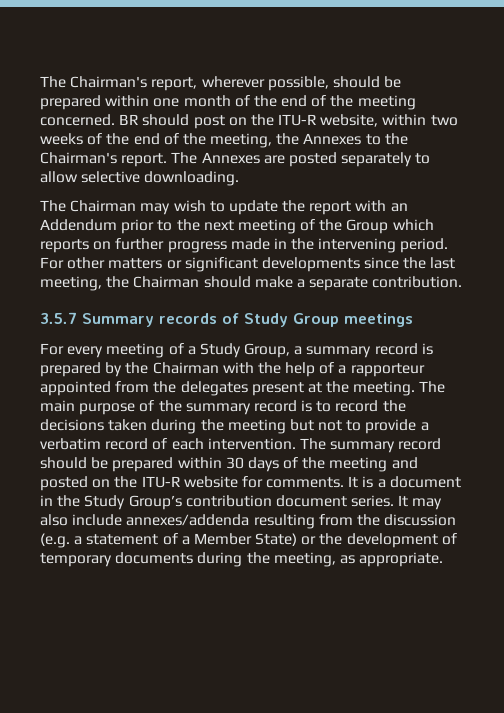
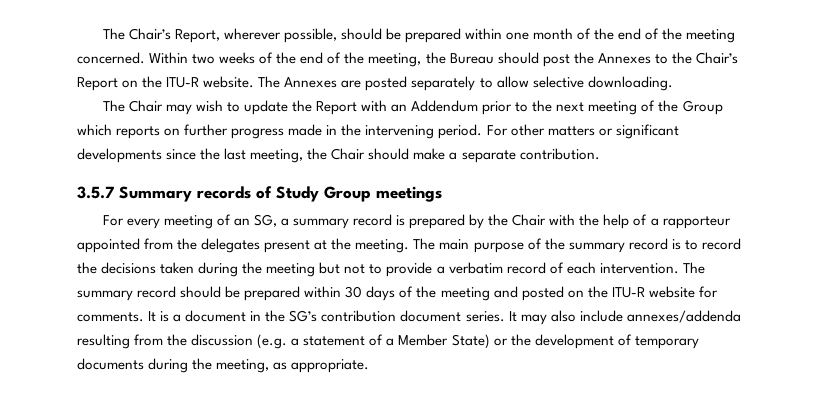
[40,76,198,91] The Chairman's report, -> [102,28,220,43] The Chair’s Report,
[119,114,427,129] BR should post on the ITU-R website, within -> [149,52,189,64] Within
[303,133,408,145] [40,152,168,167] Annexes to the Chairman's report. -> [449,52,738,67] [77,76,255,91] Bureau should post the Annexes to the Chair’s Report on the ITU-R website.
[70,200,137,212] Chairman -> [128,100,163,112] Chair
[309,201,352,215] report -> [315,101,357,115] Report
[133,276,200,288] Chairman -> [331,148,366,160] Chair
[187,343,291,358] a Study Group, -> [233,214,277,227] an SG,
[152,362,219,374] Chairman -> [512,214,547,226] Chair
[84,495,182,510] Study Group’s -> [289,310,318,322] SG’s

